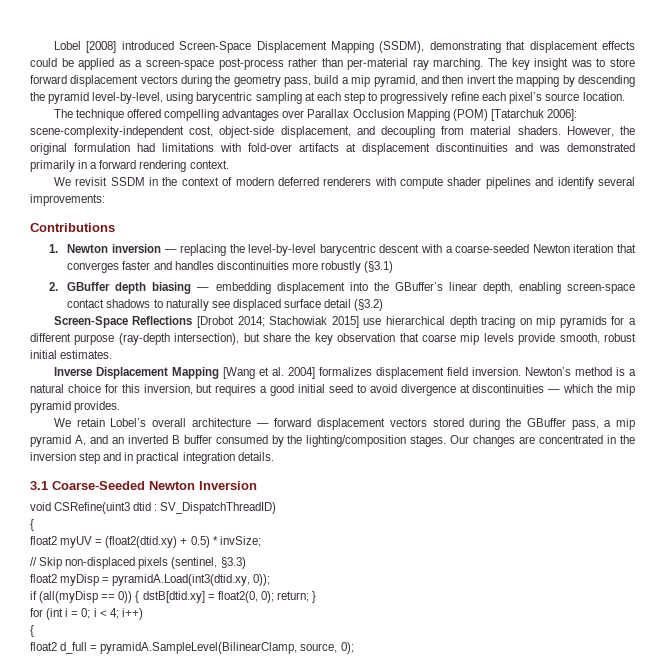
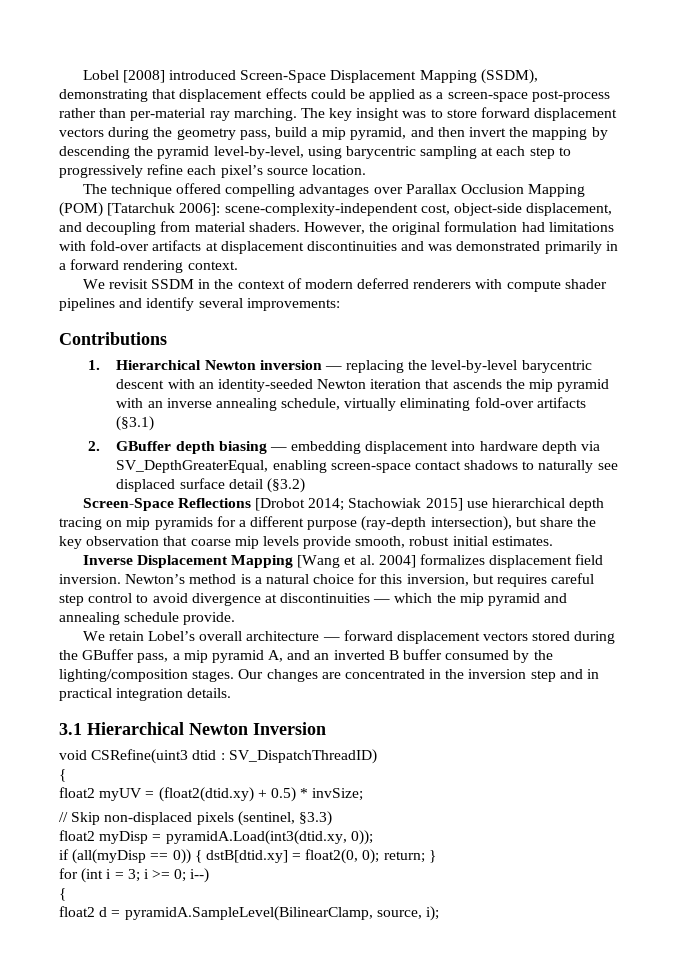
(58, 248) none -> [116,360,202,370] Hierarchical
[445,244,530,253] a coarse-seeded -> [198,379,313,392] an identity-seeded
[67,261,361,273] converges faster and handles discontinuities more robustly -> [452,379,610,392] [116,397,586,411] ascends the mip pyramid with an inverse annealing schedule, virtually eliminating fold-over artifacts
[373,282,513,294] the GBuffer’s linear depth, -> [479,441,601,454] [116,460,269,473] hardware depth via SV_DepthGreaterEqual,
[260,384,353,396] a good initial seed -> [551,573,595,584] [59,593,133,606] careful step control
[74,401,121,413] provides. -> [544,593,568,603] [59,612,236,625] and annealing schedule provide.
[52,481,145,490] Coarse-Seeded -> [87,722,184,735] Hierarchical
[81,608,143,620] [30,625,34,637] [30,642,88,654] 0; i < 4; i++) // { // float2 d_full -> [127,868,210,883] [59,888,66,901] [59,906,108,917] 3; i >= 0; i--) // { // float2 d
[340,642,354,654] 0); -> [425,906,439,921] i);

